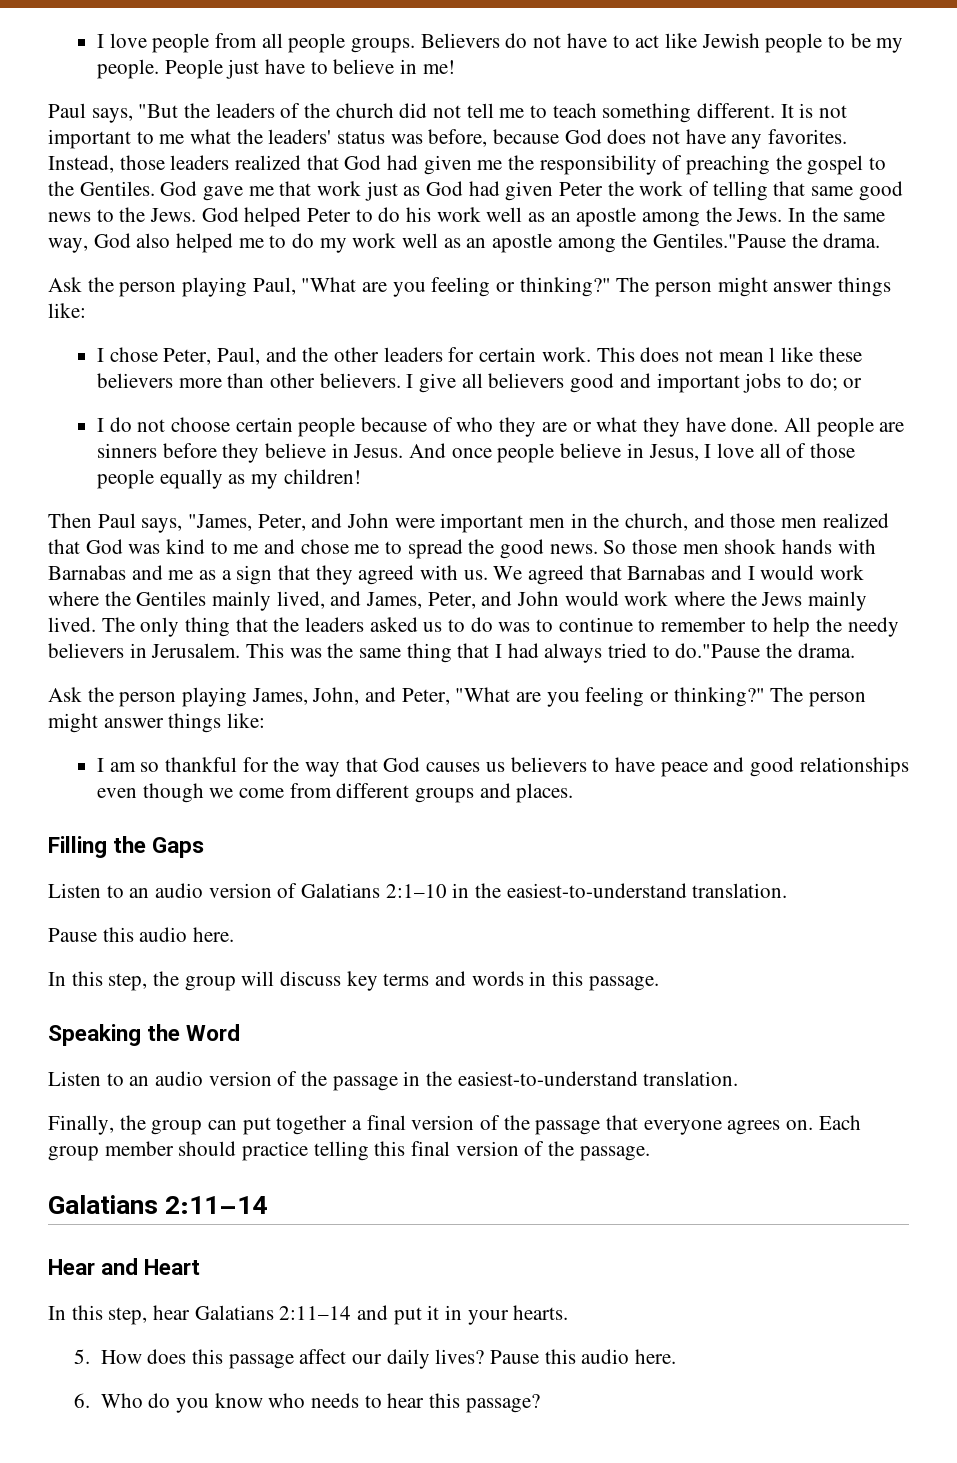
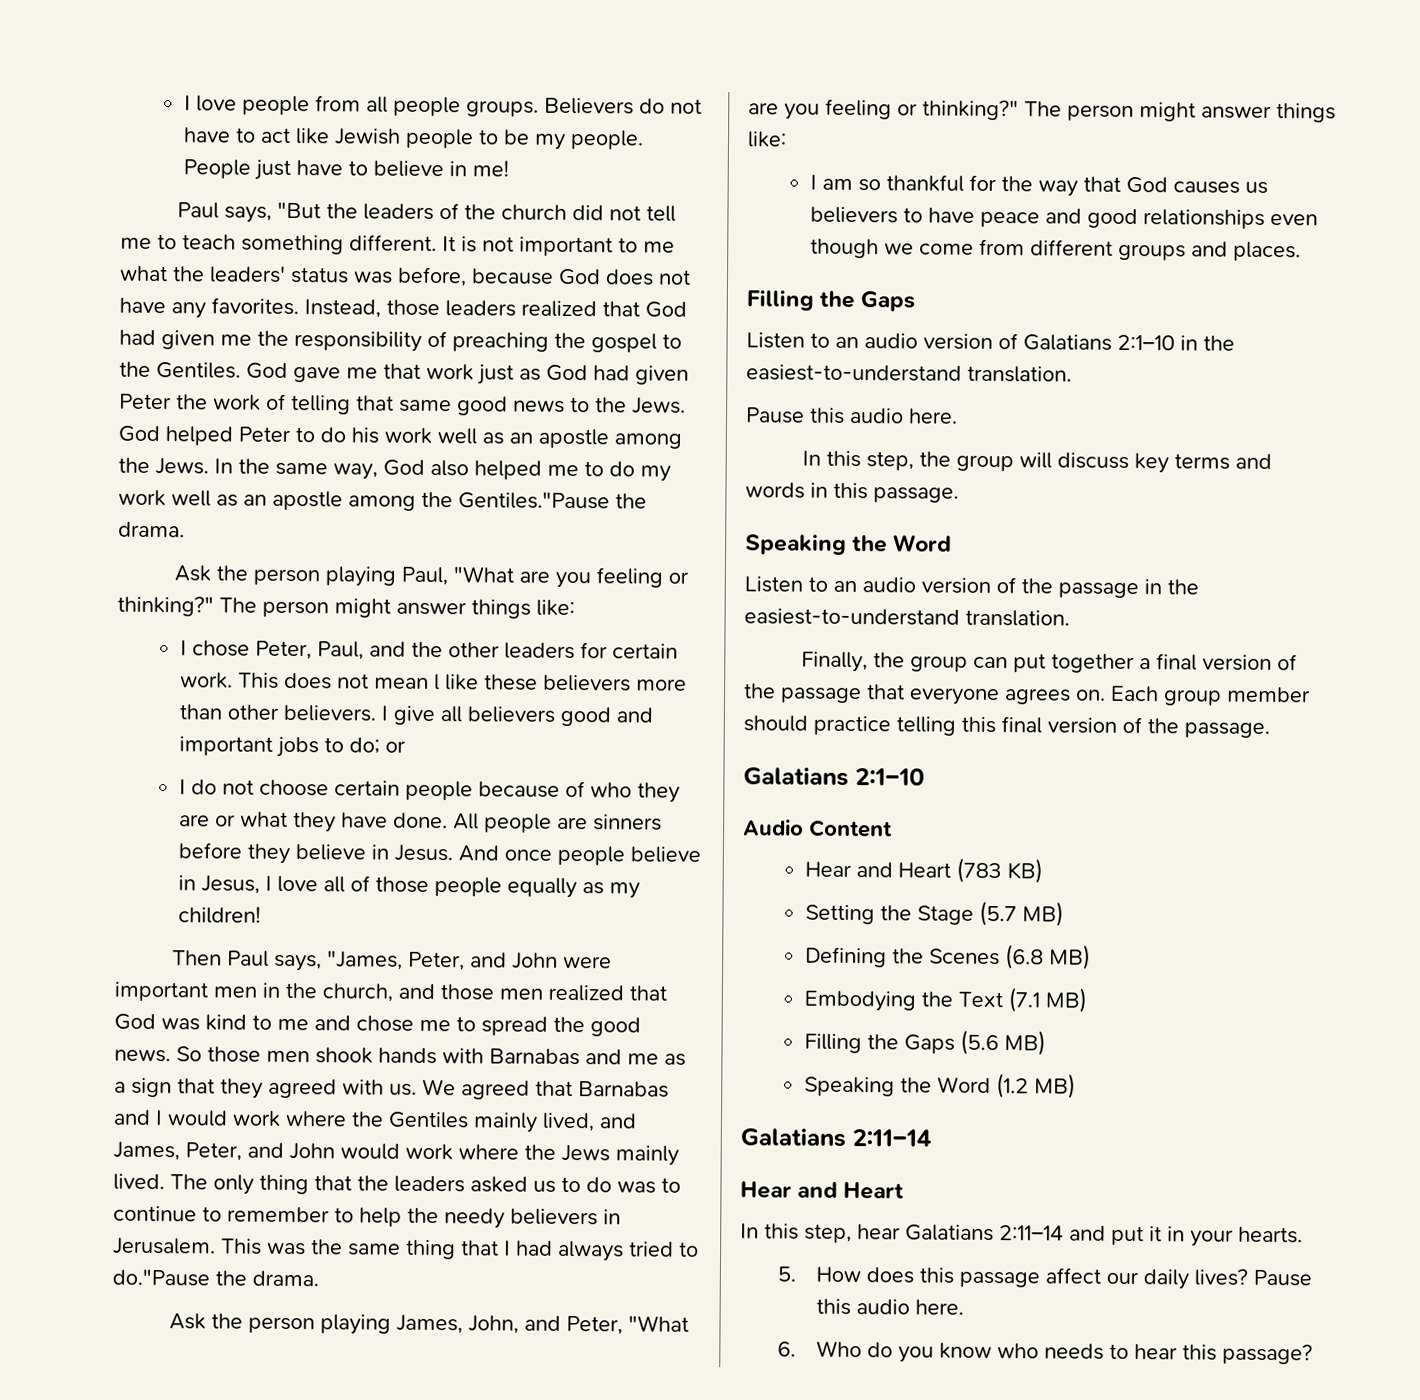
(650, 1153) none -> [743,767,925,786] [743,819,893,838] [804,857,1043,884] [804,900,1064,927] [804,944,1091,970] [803,987,1087,1013] [803,1029,1046,1056] [803,1073,1076,1099] // Galatians 2:1–10 // Audio Content // Hear and Heart (783 KB) // Setting the Stage (5.7 MB) // Defining the Scenes (6.8 MB) // Embodying the Text (7.1 MB) // Filling the Gaps (5.6 MB) // Speaking the Word (1.2 MB)

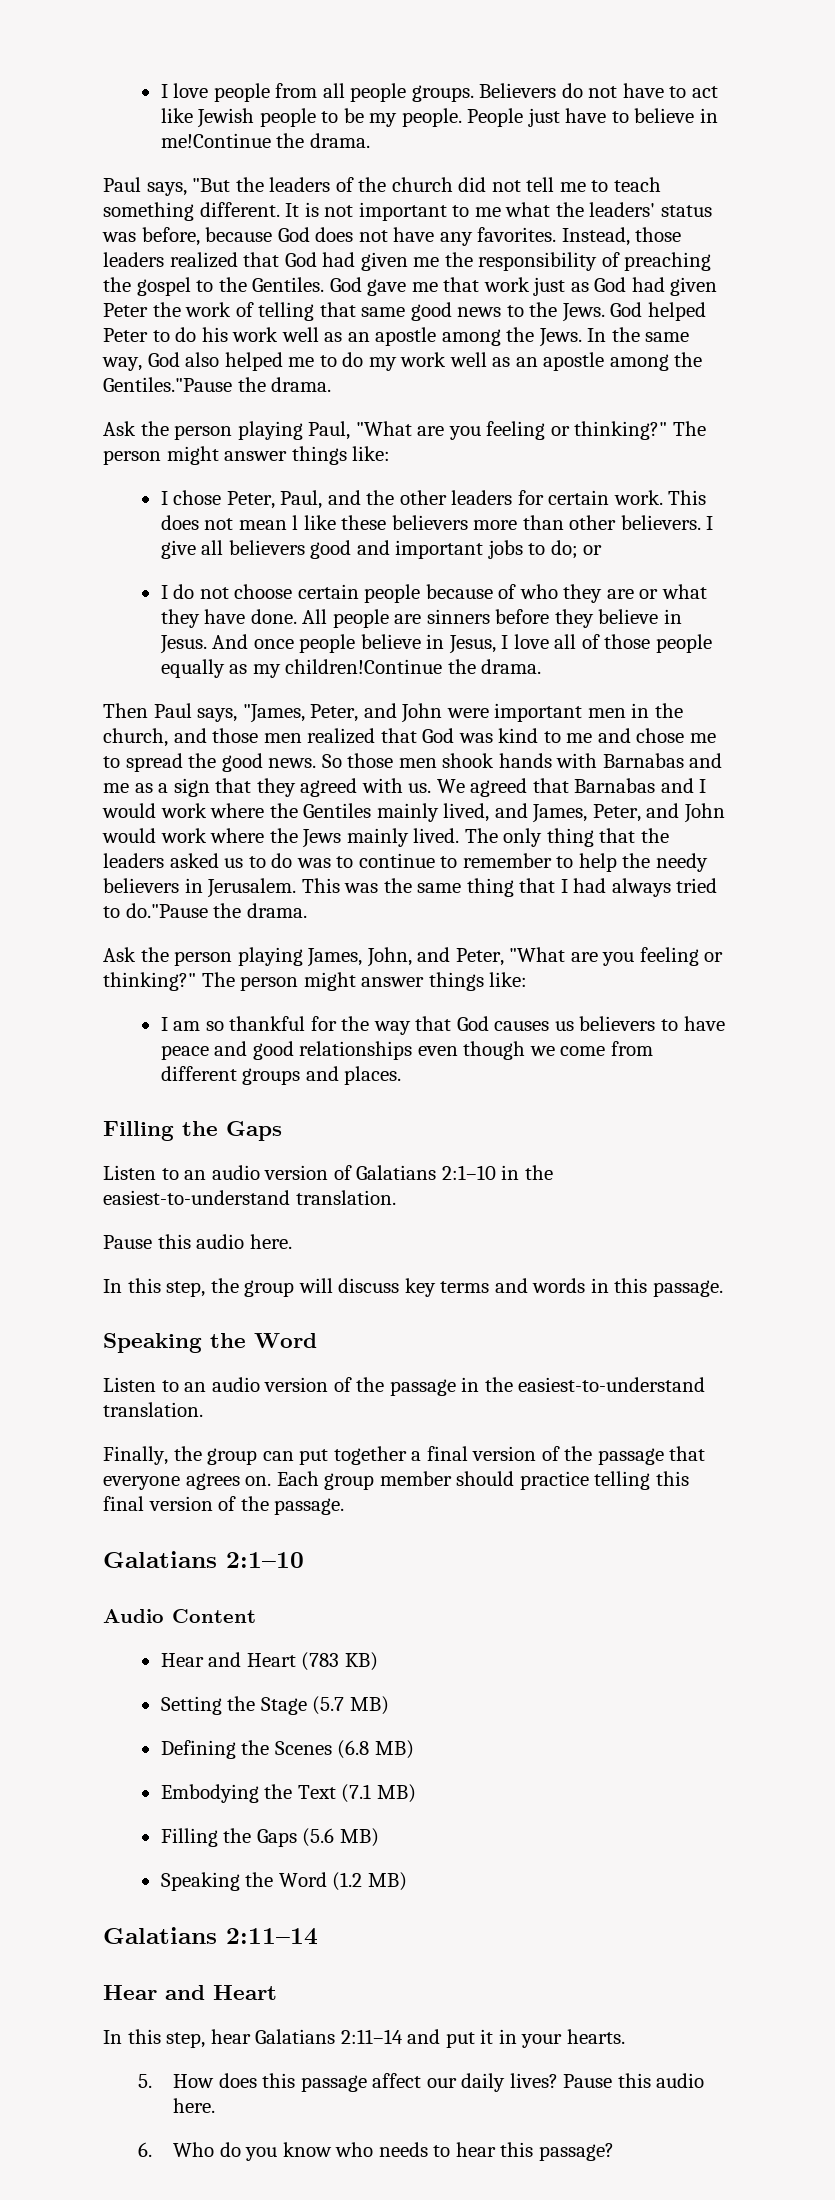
[471,160,509,177] me! -> [160,133,370,148] me!Continue the drama.
[177,906,261,924] children! -> [285,659,542,674] children!Continue the drama.

